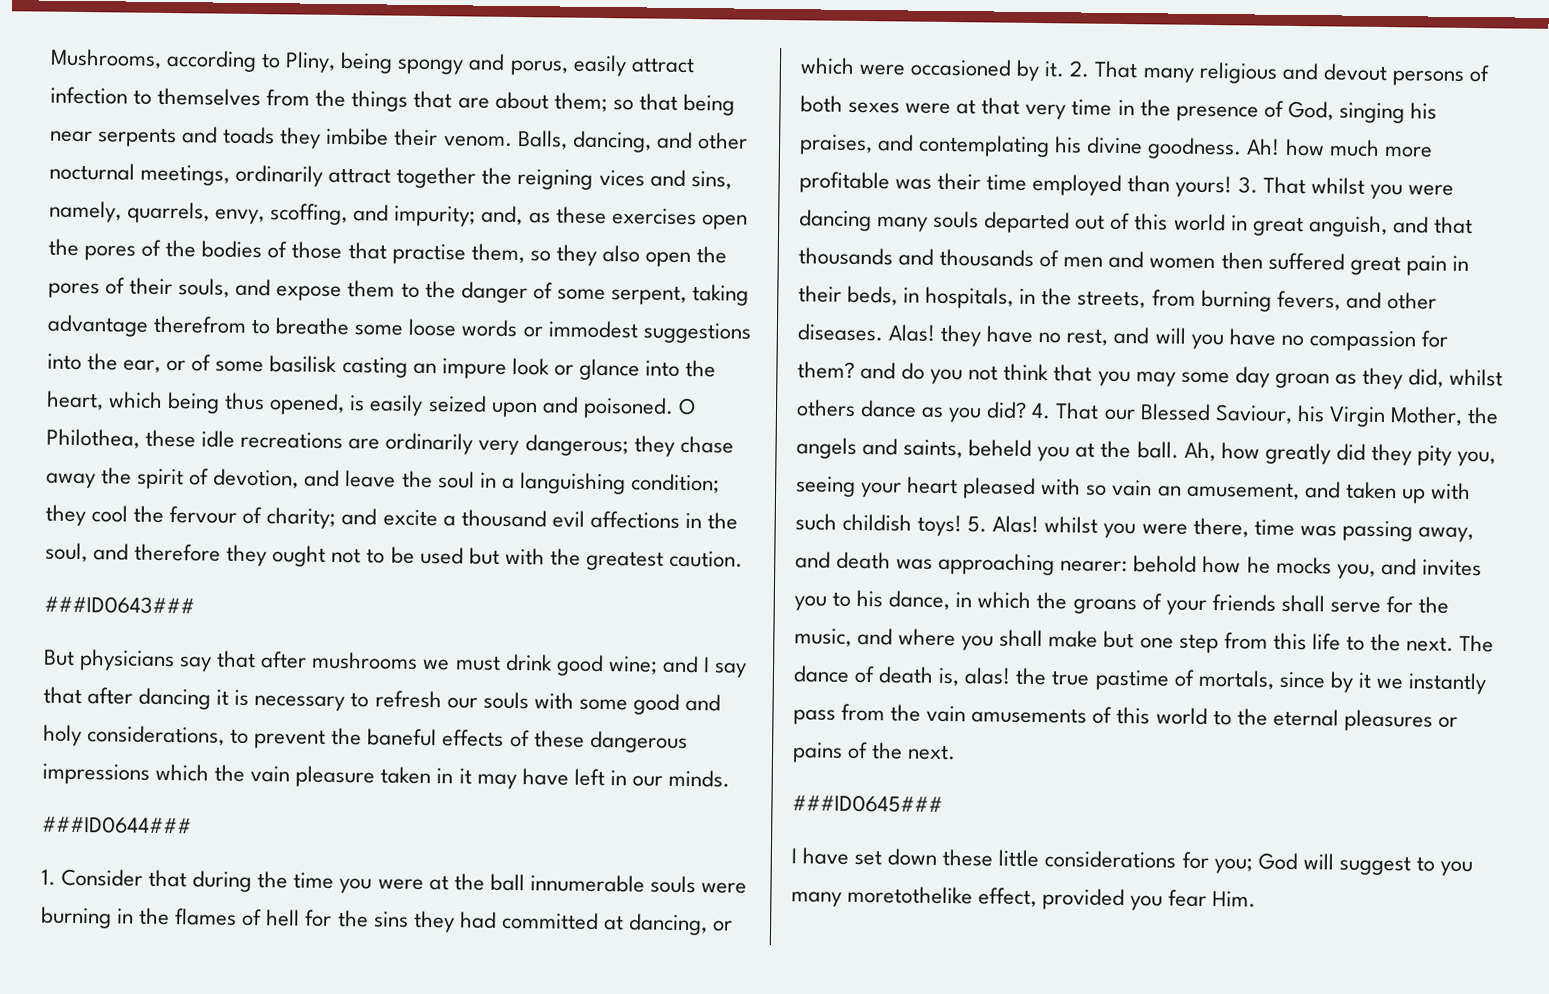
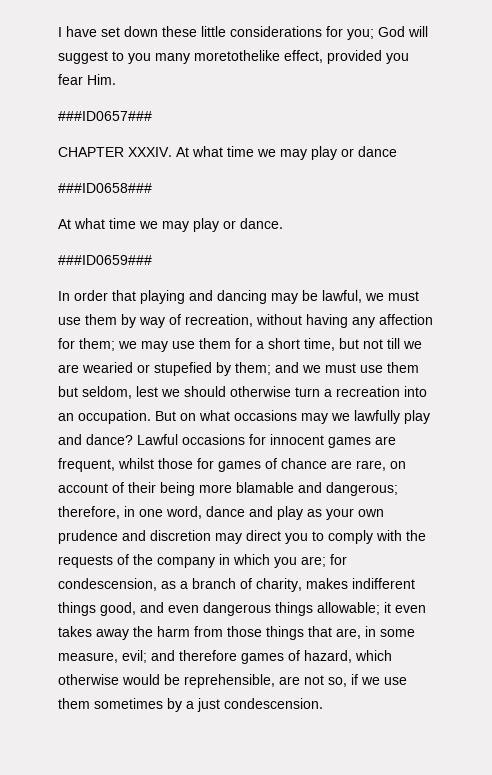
[50,48,695,77] [50,86,735,116] [50,126,748,153] [49,162,732,190] [49,200,748,230] [48,238,728,268] [48,277,749,306] [47,314,751,344] [47,353,717,381] [46,390,696,419] [46,428,734,457] [46,467,720,495] [45,504,738,530] [45,542,743,571] [44,595,195,615] [44,649,747,678] [43,686,721,715] [43,724,688,754] [42,763,730,790] [42,815,192,835] [41,868,747,894] [40,906,734,936] [800,57,1490,86] [800,95,1437,124] [799,134,1433,160] [799,171,1454,200] [799,209,1473,238] [798,247,1469,276] [798,285,1437,312] [797,323,1448,352] [797,361,1504,390] [796,399,1499,428] [796,437,1497,467] [796,476,1471,504] [795,513,1474,543] [795,551,1482,579] [794,589,1450,615] [794,627,1495,654] [793,665,1488,695] [793,703,1458,732] [792,741,957,763] [792,794,943,813] Mushrooms, according to Pliny, being spongy and porus, easily attract infection to themselves from the things that are about them; so that being near serpents and toads they imbibe their venom. Balls, dancing, and other nocturnal meetings, ordinarily attract together the reigning vices and sins, namely, quarrels, envy, scoffing, and impurity; and, as these exercises open the pores of the bodies of those that practise them, so they also open the pores of their souls, and expose them to the danger of some serpent, taking advantage therefrom to breathe some loose words or immodest suggestions into the ear, or of some basilisk casting an impure look or glance into the heart, which being thus opened, is easily seized upon and poisoned. O Philothea, these idle recreations are ordinarily very dangerous; they chase away the spirit of devotion, and leave the soul in a languishing condition; they cool the fervour of charity; and excite a thousand evil affections in the soul, and therefore they ought not to be used but with the greatest caution. // ###ID0643### // But physicians say that after mushrooms we must drink good wine; and I say that after dancing it is necessary to refresh our souls with some good and holy considerations, to prevent the baneful effects of these dangerous impressions which the vain pleasure taken in it may have left in our minds. // ###ID0644### // 1. Consider that during the time you were at the ball innumerable souls were burning in the flames of hell for the sins they had committed at dancing, or which were occasioned by it. 2. That many religious and devout persons of both sexes were at that very time in the presence of God, singing his praises, and contemplating his divine goodness. Ah! how much more profitable was their time employed than yours! 3. That whilst you were dancing many souls departed out of this world in great anguish, and that thousands and thousands of men and women then suffered great pain in their beds, in hospitals, in the streets, from burning fevers, and other diseases. Alas! they have no rest, and will you have no compassion for them? and do you not think that you may some day groan as they did, whilst others dance as you did? 4. That our Blessed Saviour, his Virgin Mother, the angels and saints, beheld you at the ball. Ah, how greatly did they pity you, seeing your heart pleased with so vain an amusement, and taken up with such childish toys! 5. Alas! whilst you were there, time was passing away, and death was approaching nearer: behold how he mocks you, and invites you to his dance, in which the groans of your friends shall serve for the music, and where you shall make but one step from this life to the next. The dance of death is, alas! the true pastime of mortals, since by it we instantly pass from the vain amusements of this world to the eternal pleasures or pains of the next. // ###ID0645### // -> (58, 32) none
(1257, 899) none -> [58,111,152,121] [58,146,397,160] [58,183,152,193] [58,218,283,232] [58,255,152,265] [58,290,419,304] [58,314,433,328] [58,338,422,352] [58,362,419,376] [58,386,427,399] [58,410,430,424] [58,434,396,448] [58,458,406,472] [58,482,398,496] [58,506,384,520] [58,530,426,544] [58,554,347,568] [58,578,415,592] [58,602,426,616] [58,626,415,640] [58,650,392,664] [58,674,407,688] [58,698,323,712] // ###ID0657### // CHAPTER XXXIV. At what time we may play or dance // ###ID0658### // At what time we may play or dance. // ###ID0659### // In order that playing and dancing may be lawful, we must use them by way of recreation, without having any affection for them; we may use them for a short time, but not till we are wearied or stupefied by them; and we must use them but seldom, lest we should otherwise turn a recreation into an occupation. But on what occasions may we lawfully play and dance? Lawful occasions for innocent games are frequent, whilst those for games of chance are rare, on account of their being more blamable and dangerous; therefore, in one word, dance and play as your own prudence and discretion may direct you to comply with the requests of the company in which you are; for condescension, as a branch of charity, makes indifferent things good, and even dangerous things allowable; it even takes away the harm from those things that are, in some measure, evil; and therefore games of hazard, which otherwise would be reprehensible, are not so, if we use them sometimes by a just condescension.

